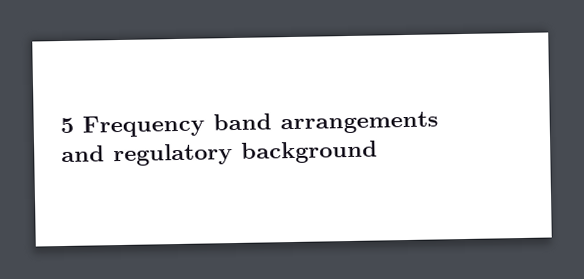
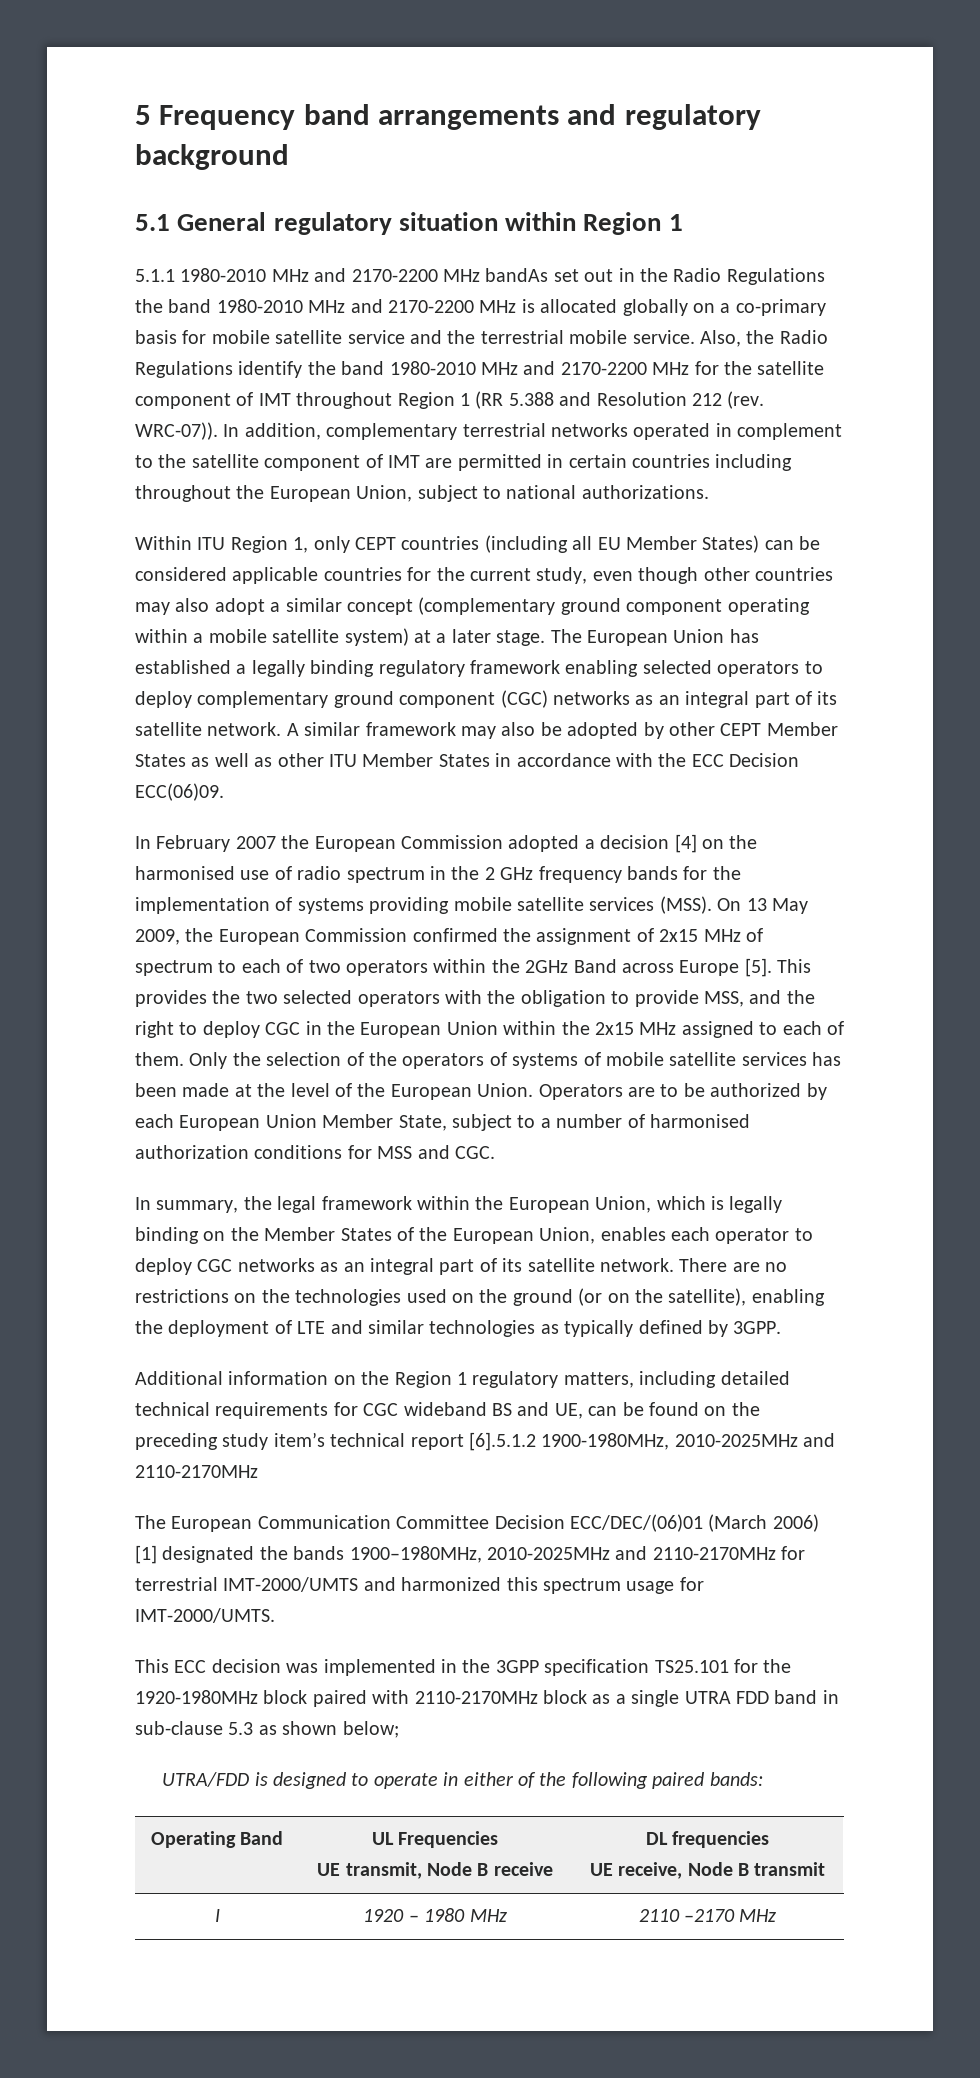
(378, 152) none -> [135,212,683,235] [135,268,825,285] [135,299,826,316] [135,330,828,347] [135,361,825,378] [135,391,765,409] [135,422,843,440] [135,454,793,471] [135,485,709,502] [135,535,821,553] [135,567,833,584] [135,597,810,615] [135,628,759,646] [135,660,823,677] [135,690,838,708] [135,722,838,739] [135,753,800,767] [135,783,224,801] [135,834,758,853] [135,866,741,883] [135,896,808,914] [135,928,763,945] [135,958,812,977] [135,990,815,1007] [135,1021,844,1038] [135,1052,842,1069] [135,1083,827,1100] [135,1114,750,1131] [135,1145,495,1159] [135,1196,783,1213] [135,1227,813,1244] [135,1258,788,1275] [135,1288,825,1306] [135,1320,782,1337] [135,1371,790,1388] [135,1402,760,1419] [135,1432,836,1451] [135,1465,258,1478] [135,1514,819,1532] [135,1545,806,1564] [135,1577,704,1594] [135,1608,275,1623] [135,1659,792,1676] [135,1690,839,1707] [135,1721,399,1738] [162,1772,763,1789] [150,1831,284,1848] [371,1831,499,1848] [317,1862,553,1879] [645,1831,770,1848] [589,1862,826,1879] [214,1909,220,1922] [363,1908,507,1922] [638,1909,777,1922] // 5.1 General regulatory situation within Region 1 // 5.1.1 1980-2010 MHz and 2170-2200 MHz bandAs set out in the Radio Regulations the band 1980-2010 MHz and 2170-2200 MHz is allocated globally on a co-primary basis for mobile satellite service and the terrestrial mobile service. Also, the Radio Regulations identify the band 1980-2010 MHz and 2170-2200 MHz for the satellite component of IMT throughout Region 1 (RR 5.388 and Resolution 212 (rev. WRC-07)). In addition, complementary terrestrial networks operated in complement to the satellite component of IMT are permitted in certain countries including throughout the European Union, subject to national authorizations. // Within ITU Region 1, only CEPT countries (including all EU Member States) can be considered applicable countries for the current study, even though other countries may also adopt a similar concept (complementary ground component operating within a mobile satellite system) at a later stage. The European Union has established a legally binding regulatory framework enabling selected operators to deploy complementary ground component (CGC) networks as an integral part of its satellite network. A similar framework may also be adopted by other CEPT Member States as well as other ITU Member States in accordance with the ECC Decision ECC(06)09. // In February 2007 the European Commission adopted a decision [4] on the harmonised use of radio spectrum in the 2 GHz frequency bands for the implementation of systems providing mobile satellite services (MSS). On 13 May 2009, the European Commission confirmed the assignment of 2x15 MHz of spectrum to each of two operators within the 2GHz Band across Europe [5]. This provides the two selected operators with the obligation to provide MSS, and the right to deploy CGC in the European Union within the 2x15 MHz assigned to each of them. Only the selection of the operators of systems of mobile satellite services has been made at the level of the European Union. Operators are to be authorized by each European Union Member State, subject to a number of harmonised authorization conditions for MSS and CGC. // In summary, the legal framework within the European Union, which is legally binding on the Member States of the European Union, enables each operator to deploy CGC networks as an integral part of its satellite network. There are no restrictions on the technologies used on the ground (or on the satellite), enabling the deployment of LTE and similar technologies as typically defined by 3GPP. // Additional information on the Region 1 regulatory matters, including detailed technical requirements for CGC wideband BS and UE, can be found on the preceding study item’s technical report [6].5.1.2 1900-1980MHz, 2010-2025MHz and 2110-2170MHz // The European Communication Committee Decision ECC/DEC/(06)01 (March 2006) [1] designated the bands 1900–1980MHz, 2010-2025MHz and 2110-2170MHz for terrestrial IMT-2000/UMTS and harmonized this spectrum usage for IMT-2000/UMTS. // This ECC decision was implemented in the 3GPP specification TS25.101 for the 1920-1980MHz block paired with 2110-2170MHz block as a single UTRA FDD band in sub-clause 5.3 as shown below; // UTRA/FDD is designed to operate in either of the following paired bands: // Operating Band | UL Frequencies // UE transmit, Node B receive | DL frequencies // UE receive, Node B transmit // I | 1920 – 1980 MHz | 2110 –2170 MHz

